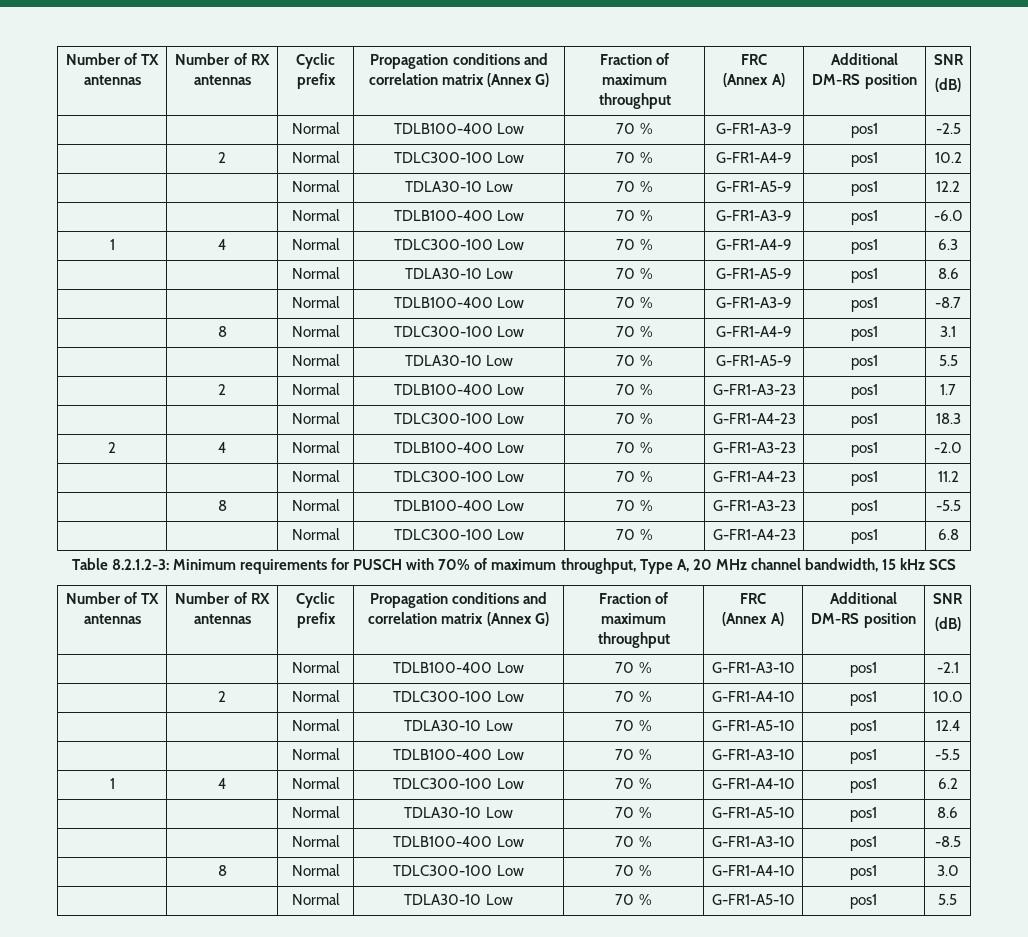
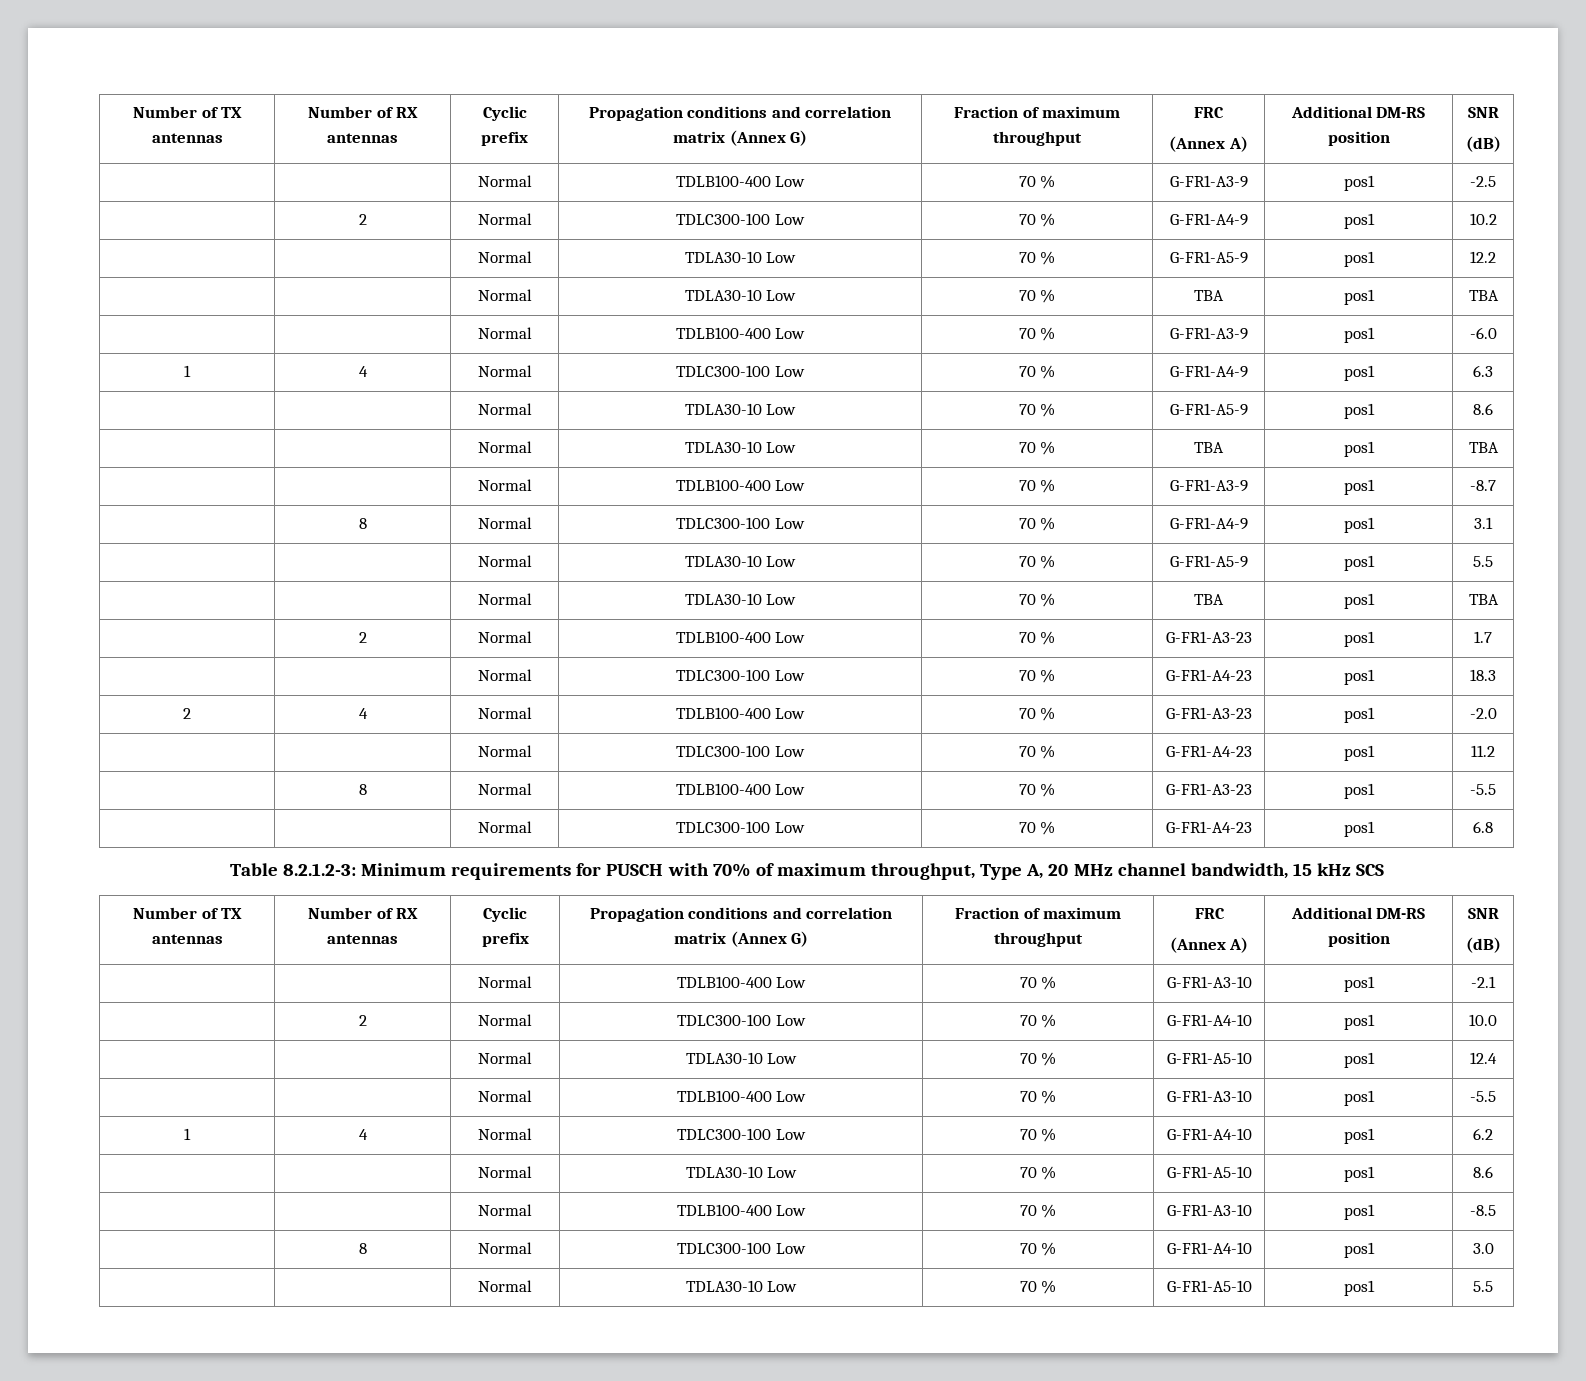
(960, 186) none -> [477,289,532,301] [684,289,797,301] [1018,289,1056,303] [1194,290,1224,301] [1343,289,1375,305] [1468,290,1499,301] // | | Normal | TDLA30-10 Low | 70 % | TBA | pos1 | TBA
(959, 273) none -> [477,441,532,453] [684,441,797,453] [1018,441,1056,455] [1194,442,1224,453] [1343,441,1375,457] [1468,442,1499,453] // | | Normal | TDLA30-10 Low | 70 % | TBA | pos1 | TBA
(958, 360) none -> [477,593,532,605] [684,593,797,605] [1018,593,1056,607] [1194,594,1224,605] [1343,593,1375,609] [1468,594,1499,605] // | | Normal | TDLA30-10 Low | 70 % | TBA | pos1 | TBA

